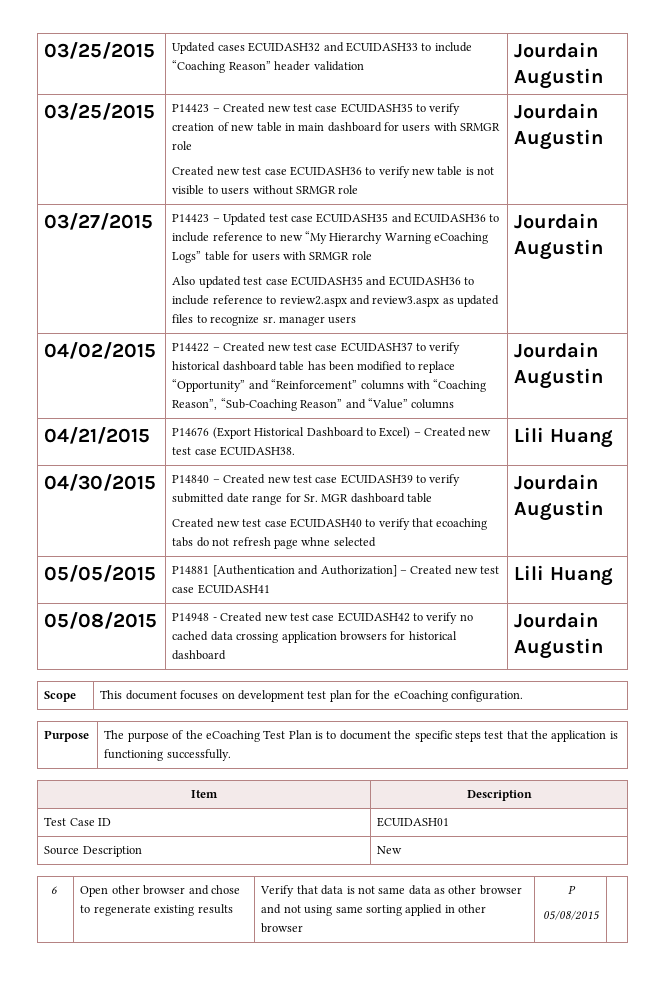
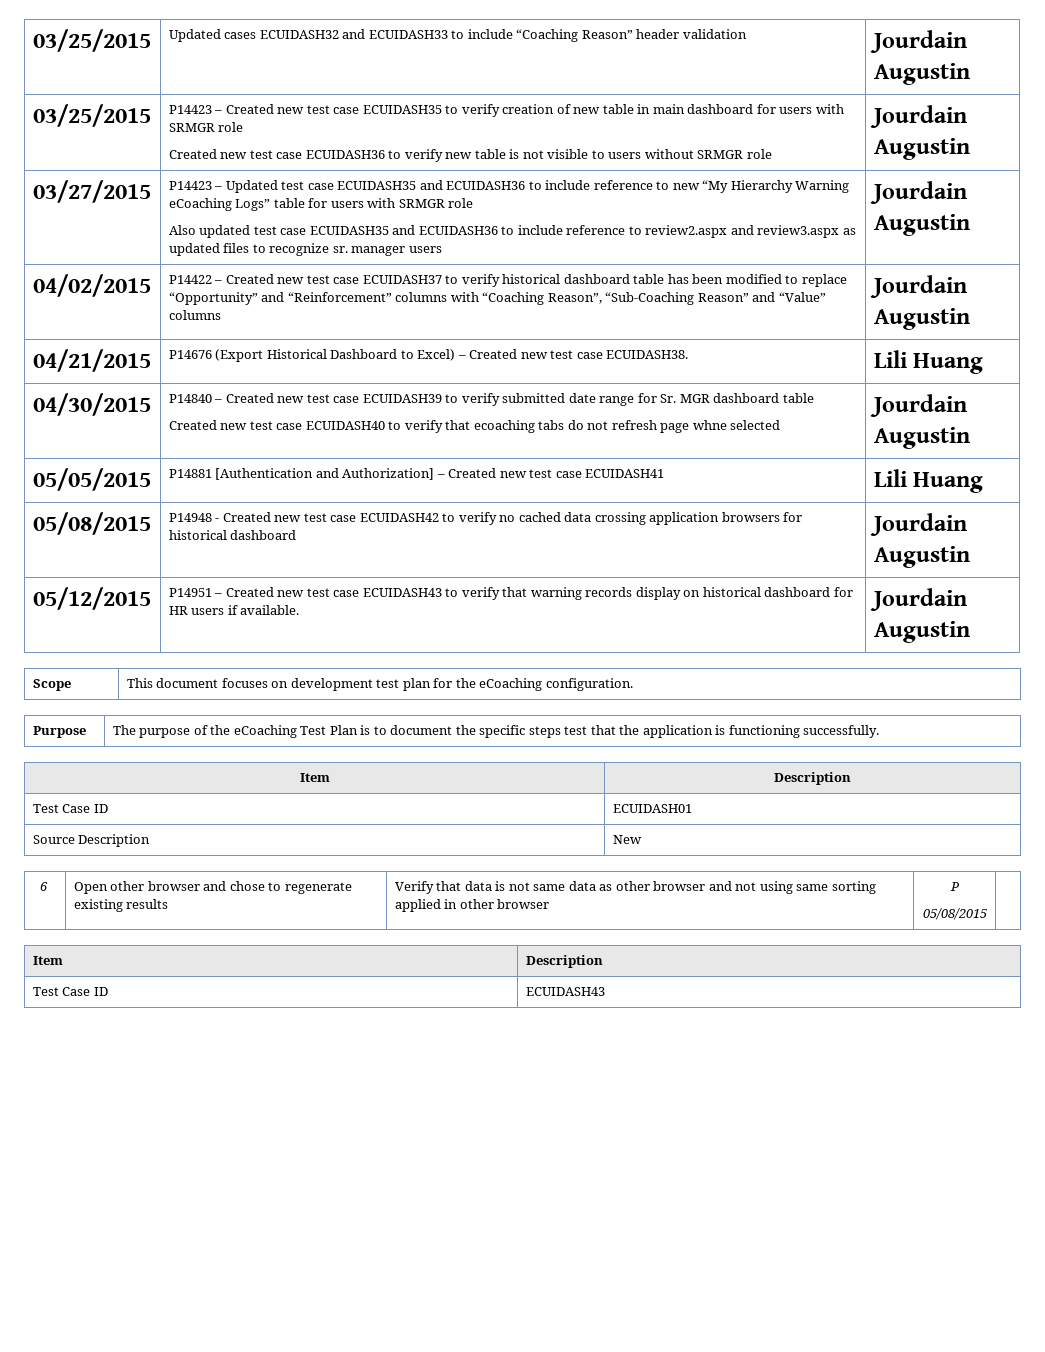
(604, 648) none -> [32,587,151,610] [168,587,853,600] [168,605,300,615] [869,588,967,611] [873,621,970,643] // 05/12/2015 | P14951 – Created new test case ECUIDASH43 to verify that warning records display on historical dashboard for HR users if available. | Jourdain Augustin
(600, 915) none -> [32,956,63,965] [525,955,603,968] [32,987,108,996] [525,987,605,996] // Item | Description // Test Case ID | ECUIDASH43

